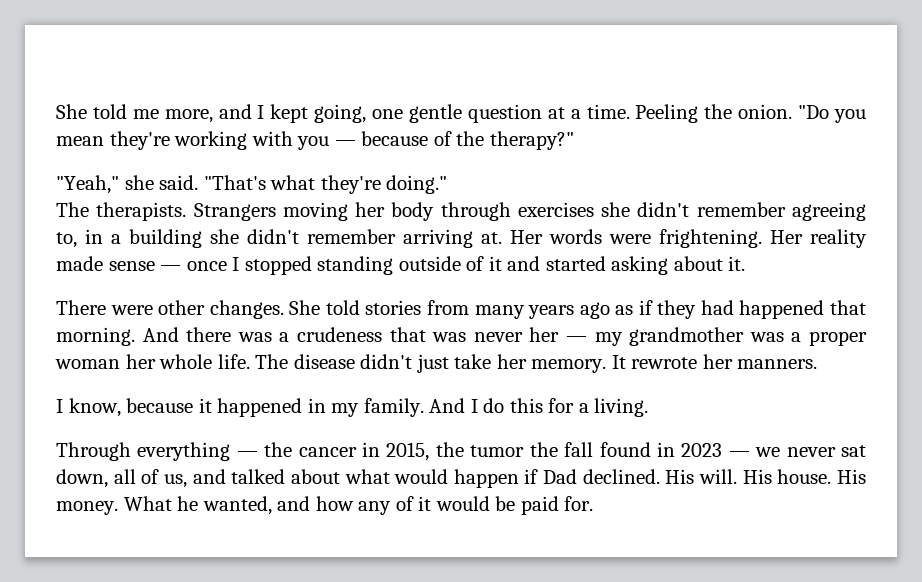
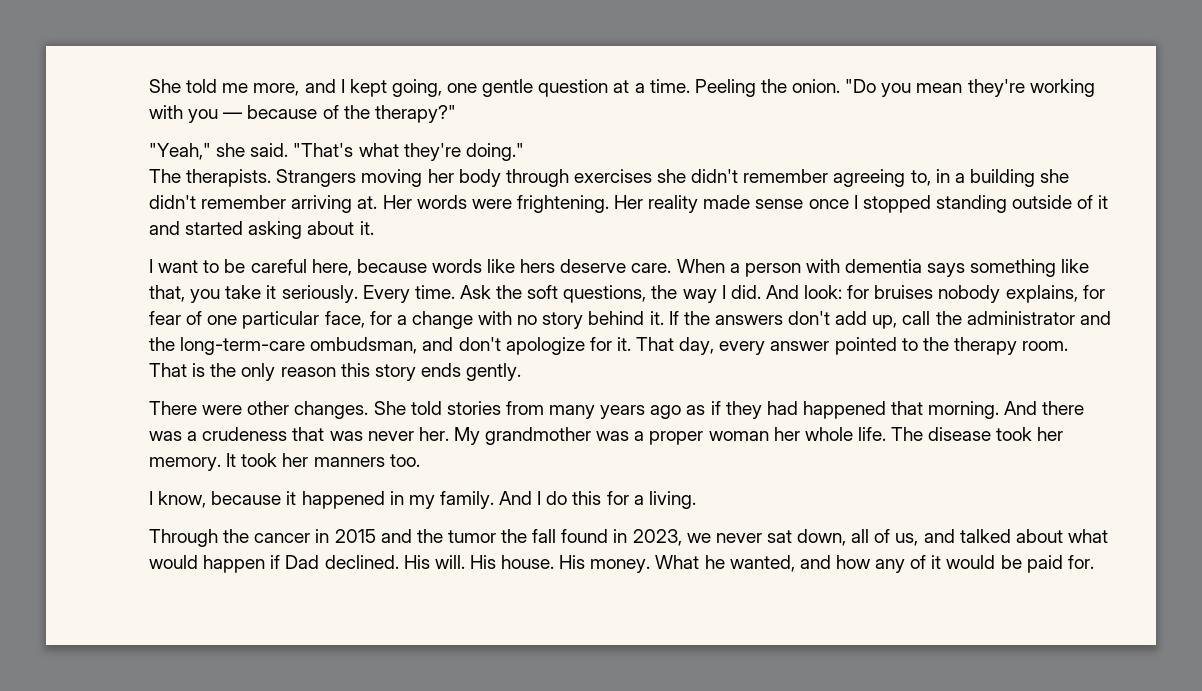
[160,265,182,271] — -> (804, 204) none
(746, 263) none -> [149,259,1090,277] [149,285,1105,303] [149,311,1111,329] [149,337,1069,355] [149,363,522,381] // I want to be careful here, because words like hers deserve care. When a person with dementia says something like that, you take it seriously. Every time. Ask the soft questions, the way I did. And look: for bruises nobody explains, for fear of one particular face, for a change with no story behind it. If the answers don't add up, call the administrator and the long-term-care ombudsman, and don't apologize for it. That day, every answer pointed to the therapy room. That is the only reason this story ends gently.
[529,327,623,346] her — my -> [418,427,480,445] her. My
[360,354,818,373] didn't just take her memory. It rewrote her manners. -> [996,427,1064,441] [149,453,420,471] took her memory. It took her manners too.
[137,442,258,461] everything — -> (218, 538) none
[386,442,430,461] 2015, -> [334,529,412,543] 2015 and
[681,443,750,457] 2023 — -> [632,529,682,546] 2023,

